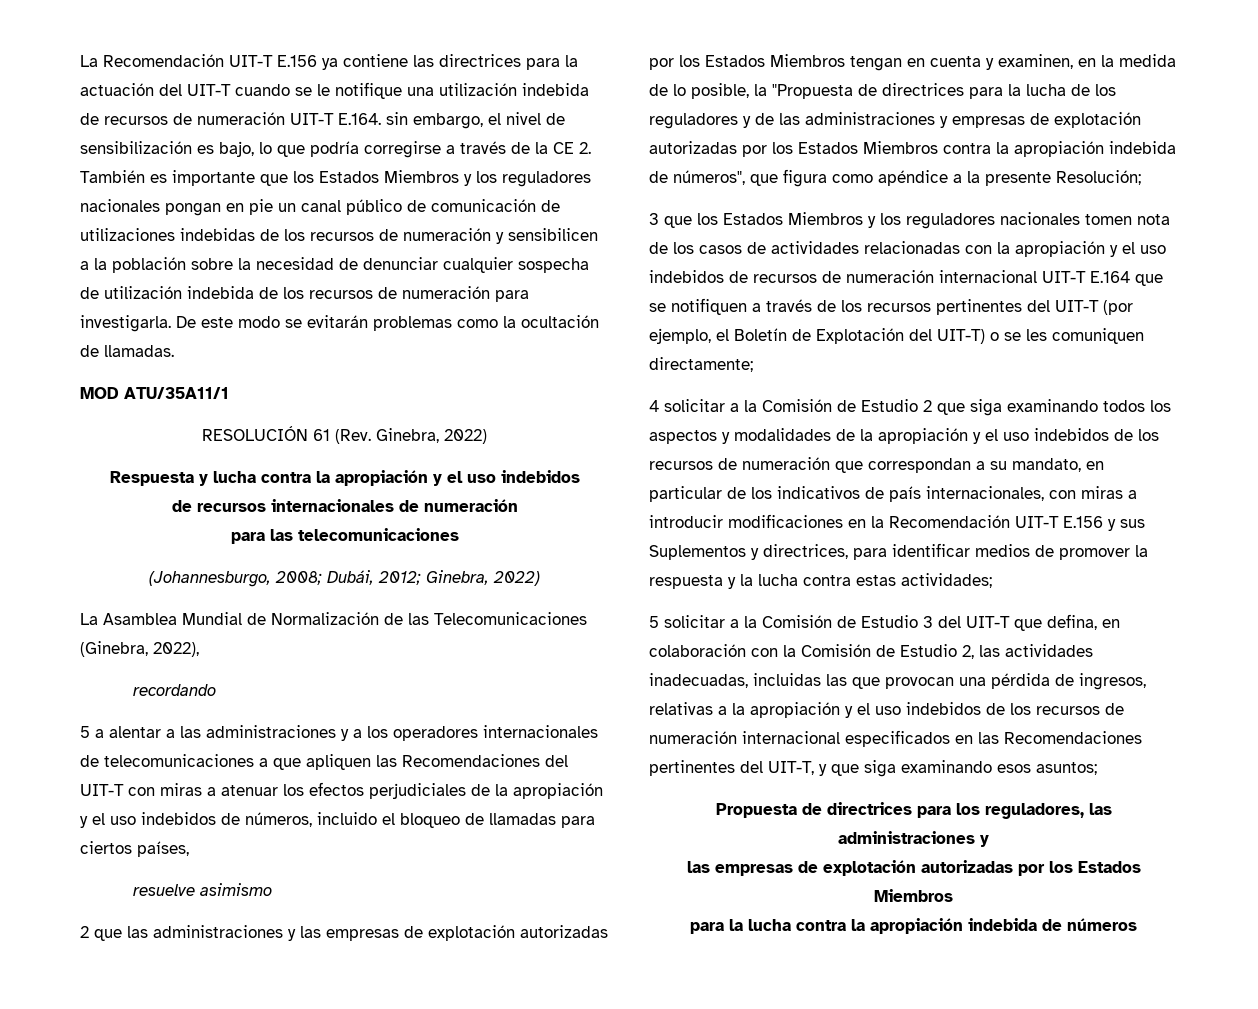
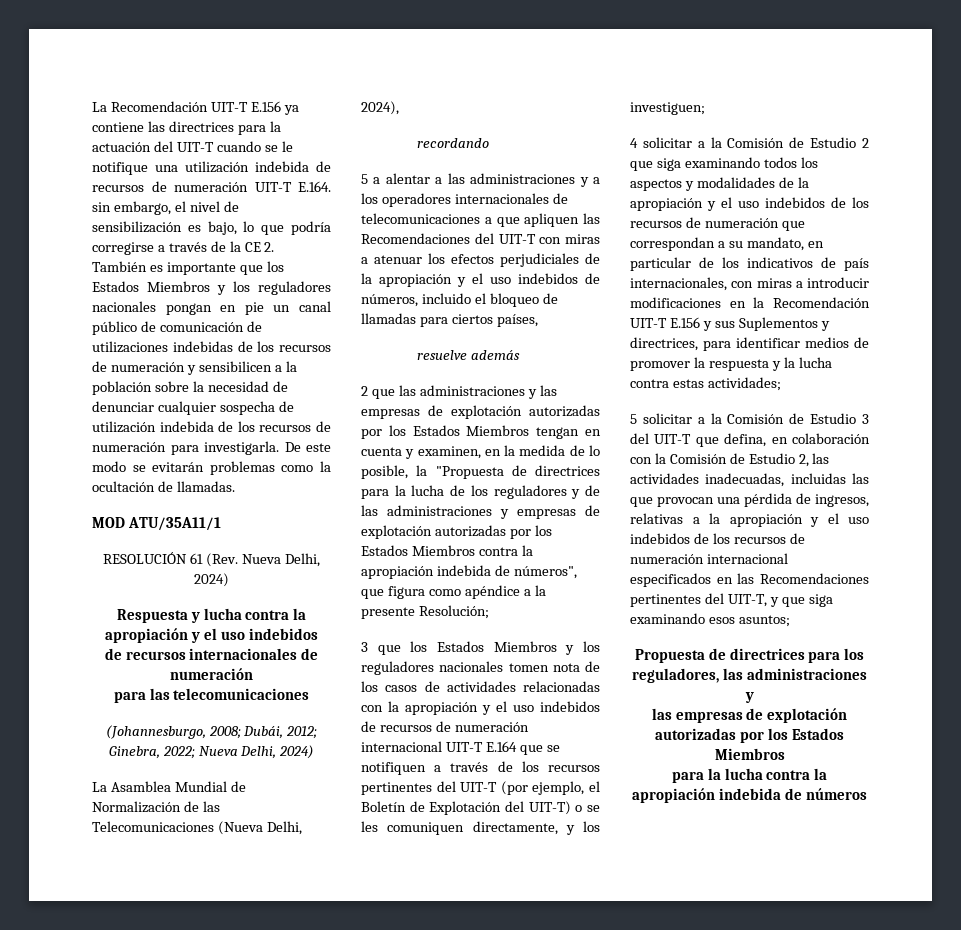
[376,428,487,444] Ginebra, 2022) -> [241,553,320,567] [194,573,229,587] Nueva Delhi, 2024)
[493,571,540,586] 2022) -> [162,745,315,759] 2022; Nueva Delhi, 2024)
[80,641,199,657] (Ginebra, 2022), -> [217,821,302,835] [361,101,399,115] (Nueva Delhi, 2024),
[200,883,273,896] asimismo -> [471,350,521,360] además
[649,357,753,372] directamente; -> [472,821,600,835] [630,102,705,115] directamente, y los investiguen;

